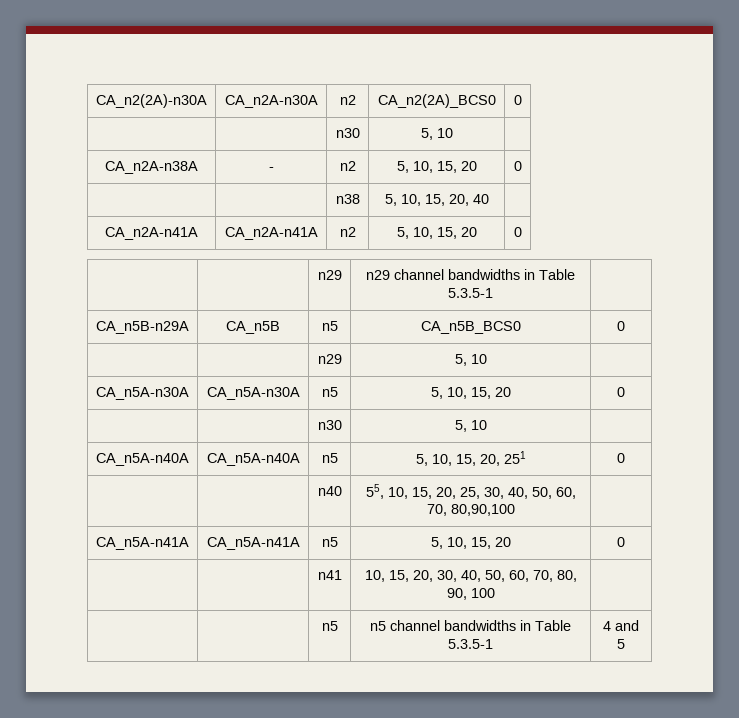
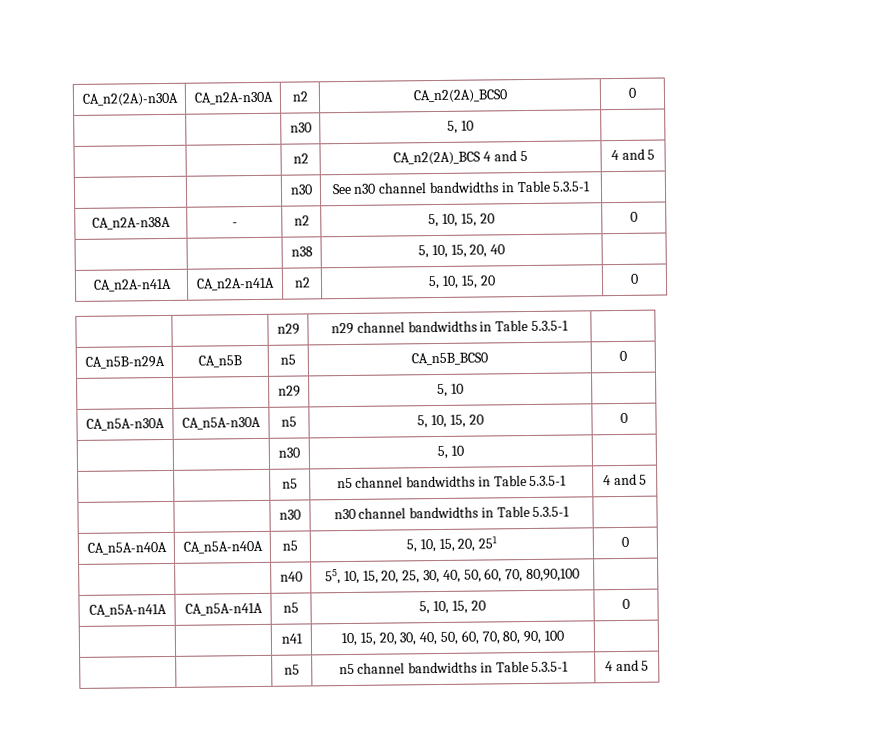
(453, 133) none -> [292,153,309,164] [393,150,528,166] [610,148,656,161] [289,184,313,195] [331,180,592,195] // | | n2 | CA_n2(2A)_BCS 4 and 5 | 4 and 5 // | | n30 | See n30 channel bandwidths in Table 5.3.5-1 |
(487, 425) none -> [282,478,298,489] [336,475,568,489] [602,473,648,486] [279,509,301,520] [333,505,571,520] // | | n5 | n5 channel bandwidths in Table 5.3.5-1 | 4 and 5 // | | n30 | n30 channel bandwidths in Table 5.3.5-1 |

